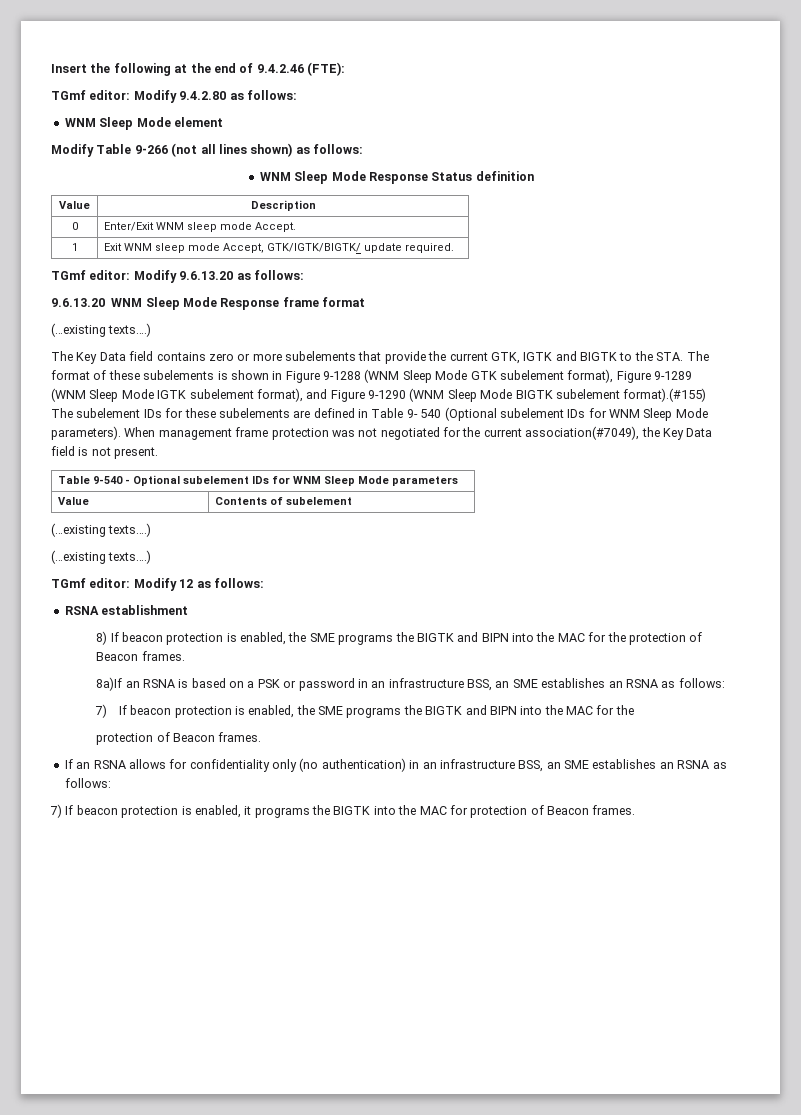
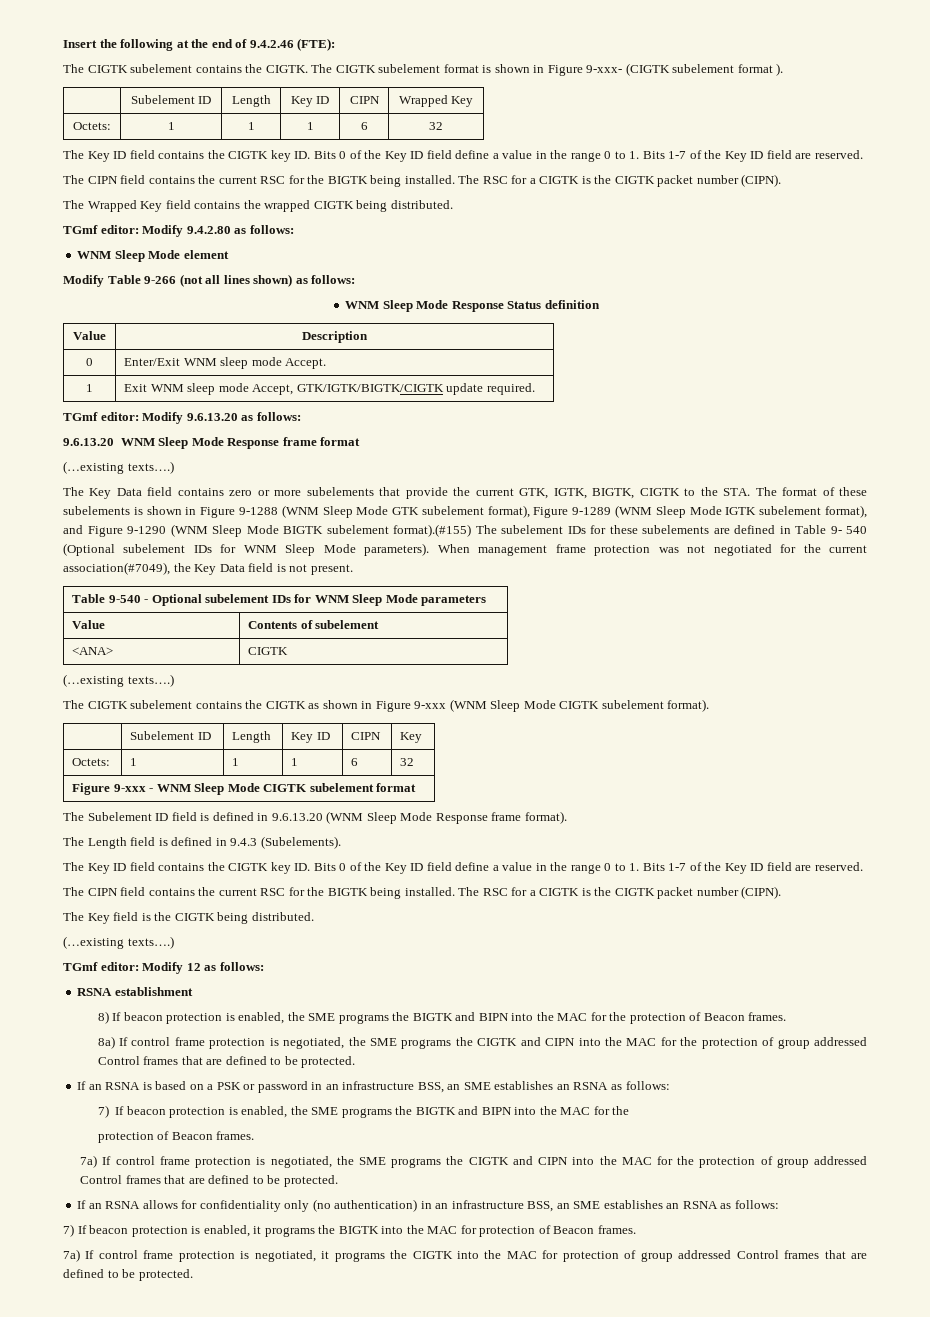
(345, 69) none -> [63,63,784,76] [130,95,212,104] [231,95,271,107] [290,96,330,107] [349,96,380,104] [398,95,474,107] [73,122,111,130] [167,122,175,130] [247,122,255,130] [306,122,314,130] [360,122,368,130] [429,122,443,130] [63,150,863,162] [63,174,782,187] [63,200,453,212] // The CIGTK subelement contains the CIGTK. The CIGTK subelement format is shown in Figure 9-xxx- (CIGTK subelement format ). // | Subelement ID | Length | Key ID | CIPN | Wrapped Key // Octets: | 1 | 1 | 1 | 6 | 32 // The Key ID field contains the CIGTK key ID. Bits 0 of the Key ID field define a value in the range 0 to 1. Bits 1-7 of the Key ID field are reserved. // The CIPN field contains the current RSC for the BIGTK being installed. The RSC for a CIGTK is the CIGTK packet number (CIPN). // The Wrapped Key field contains the wrapped CIGTK being distributed.
[267,243,362,252] GTK/IGTK/BIGTK/ -> [296,384,444,392] GTK/IGTK/BIGTK/CIGTK
[523,351,617,361] IGTK and BIGTK -> [553,488,680,499] IGTK, BIGTK, CIGTK
[51,523,152,537] // (…existing texts….) -> [72,647,114,655] [248,647,289,655] [63,674,174,687] [63,699,710,712] [130,731,211,740] [232,731,272,743] [291,732,330,743] [351,732,382,740] [400,732,423,743] [72,758,111,766] [130,758,138,766] [232,758,240,766] [291,758,299,766] [351,758,359,766] [400,758,415,766] [72,783,417,795] [63,811,567,824] [63,836,341,849] [63,862,863,874] [63,886,782,899] [63,912,314,924] // <ANA> | CIGTK // (…existing texts….) // The CIGTK subelement contains the CIGTK as shown in Figure 9-xxx (WNM Sleep Mode CIGTK subelement format). // | Subelement ID | Length | Key ID | CIPN | Key // Octets: | 1 | 1 | 1 | 6 | 32 // Figure 9-xxx - WNM Sleep Mode CIGTK subelement format // The Subelement ID field is defined in 9.6.13.20 (WNM Sleep Mode Response frame format). // The Length field is defined in 9.4.3 (Subelements). // The Key ID field contains the CIGTK key ID. Bits 0 of the Key ID field define a value in the range 0 to 1. Bits 1-7 of the Key ID field are reserved. // The CIPN field contains the current RSC for the BIGTK being installed. The RSC for a CIGTK is the CIGTK packet number (CIPN). // The Key field is the CIGTK being distributed.
[96,677,123,691] 8a)If -> [97,1036,868,1049] [97,1056,356,1068] [77,1081,87,1090] 8a) If control frame protection is negotiated, the SME programs the CIGTK and CIPN into the MAC for the protection of group addressed Control frames that are defined to be protected. // If
(262, 737) none -> [80,1155,867,1168] [80,1175,338,1187] // 7a) If control frame protection is negotiated, the SME programs the CIGTK and CIPN into the MAC for the protection of group addressed Control frames that are defined to be protected.
(636, 810) none -> [63,1249,868,1262] [63,1269,193,1281] // 7a) If control frame protection is negotiated, it programs the CIGTK into the MAC for protection of group addressed Control frames that are defined to be protected.

